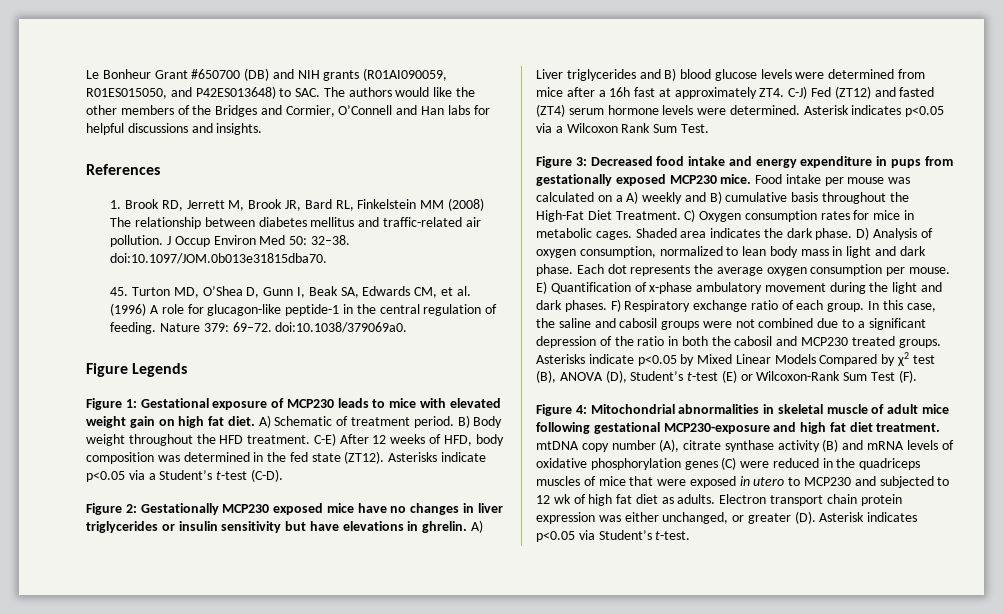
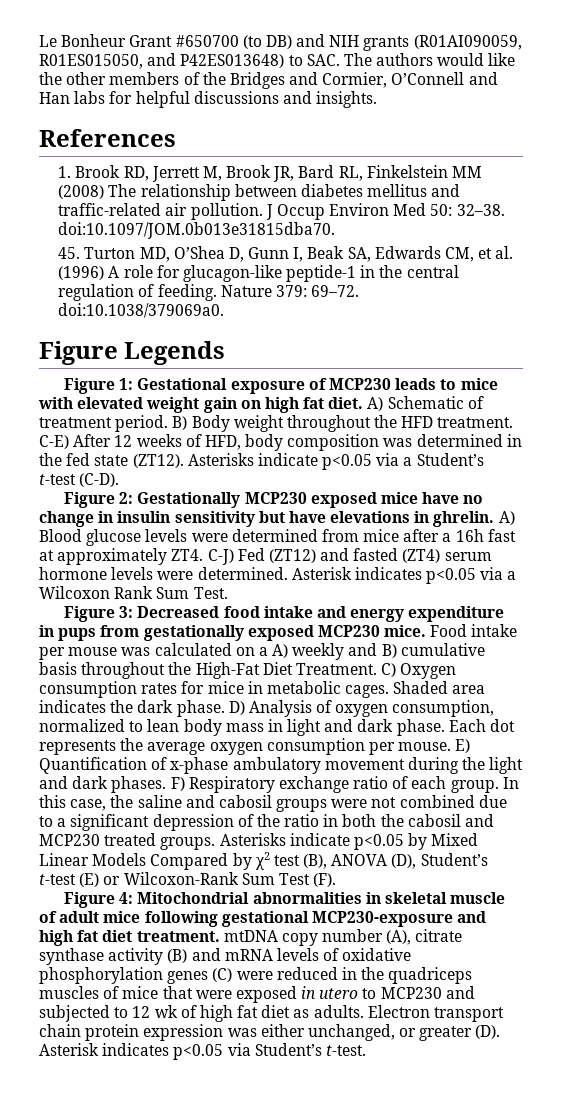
[244,68,270,81] (DB) -> [242,35,292,49] (to DB)
[410,503,503,515] [86,521,175,533] changes in liver triglycerides or -> [39,511,114,527] change in
[536,68,712,81] Liver triglycerides and B) blood -> [39,529,82,542] Blood

